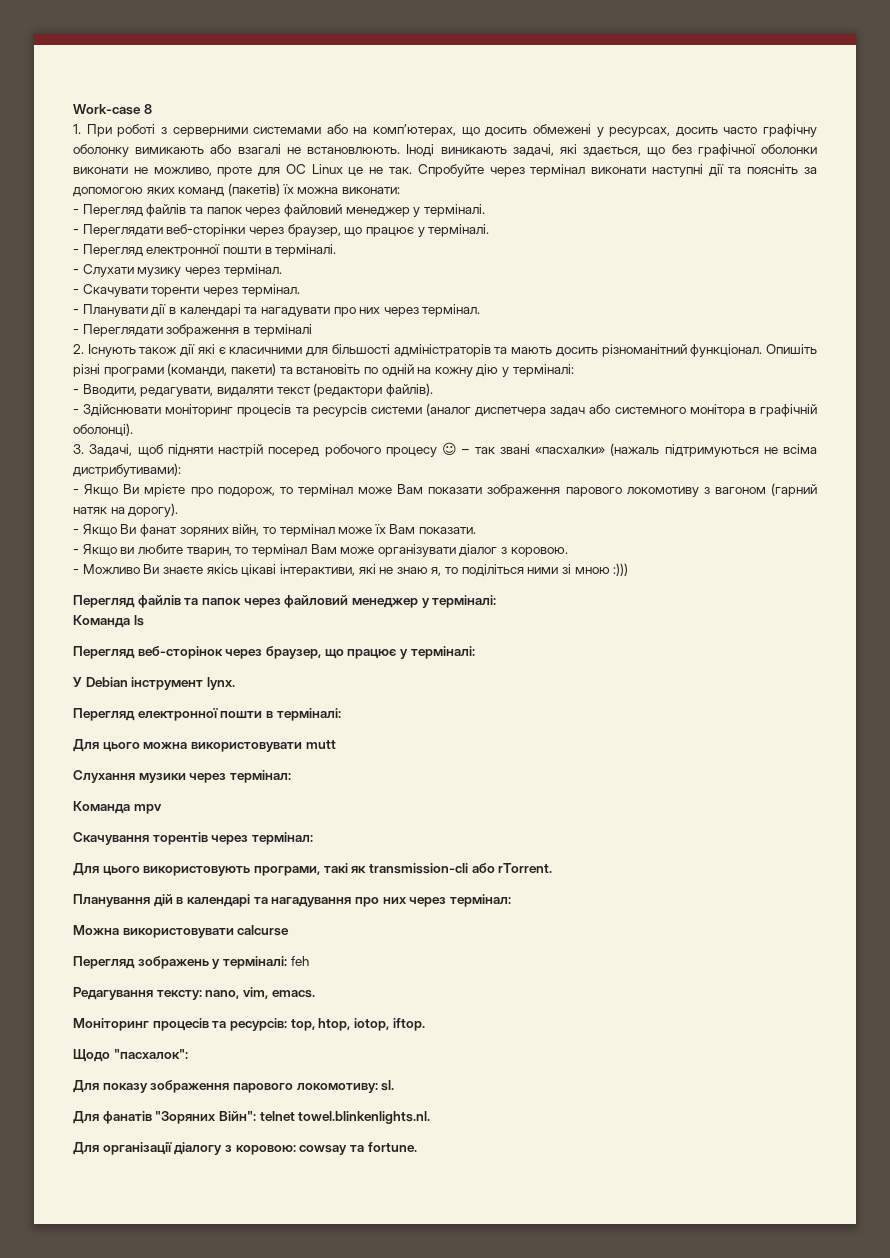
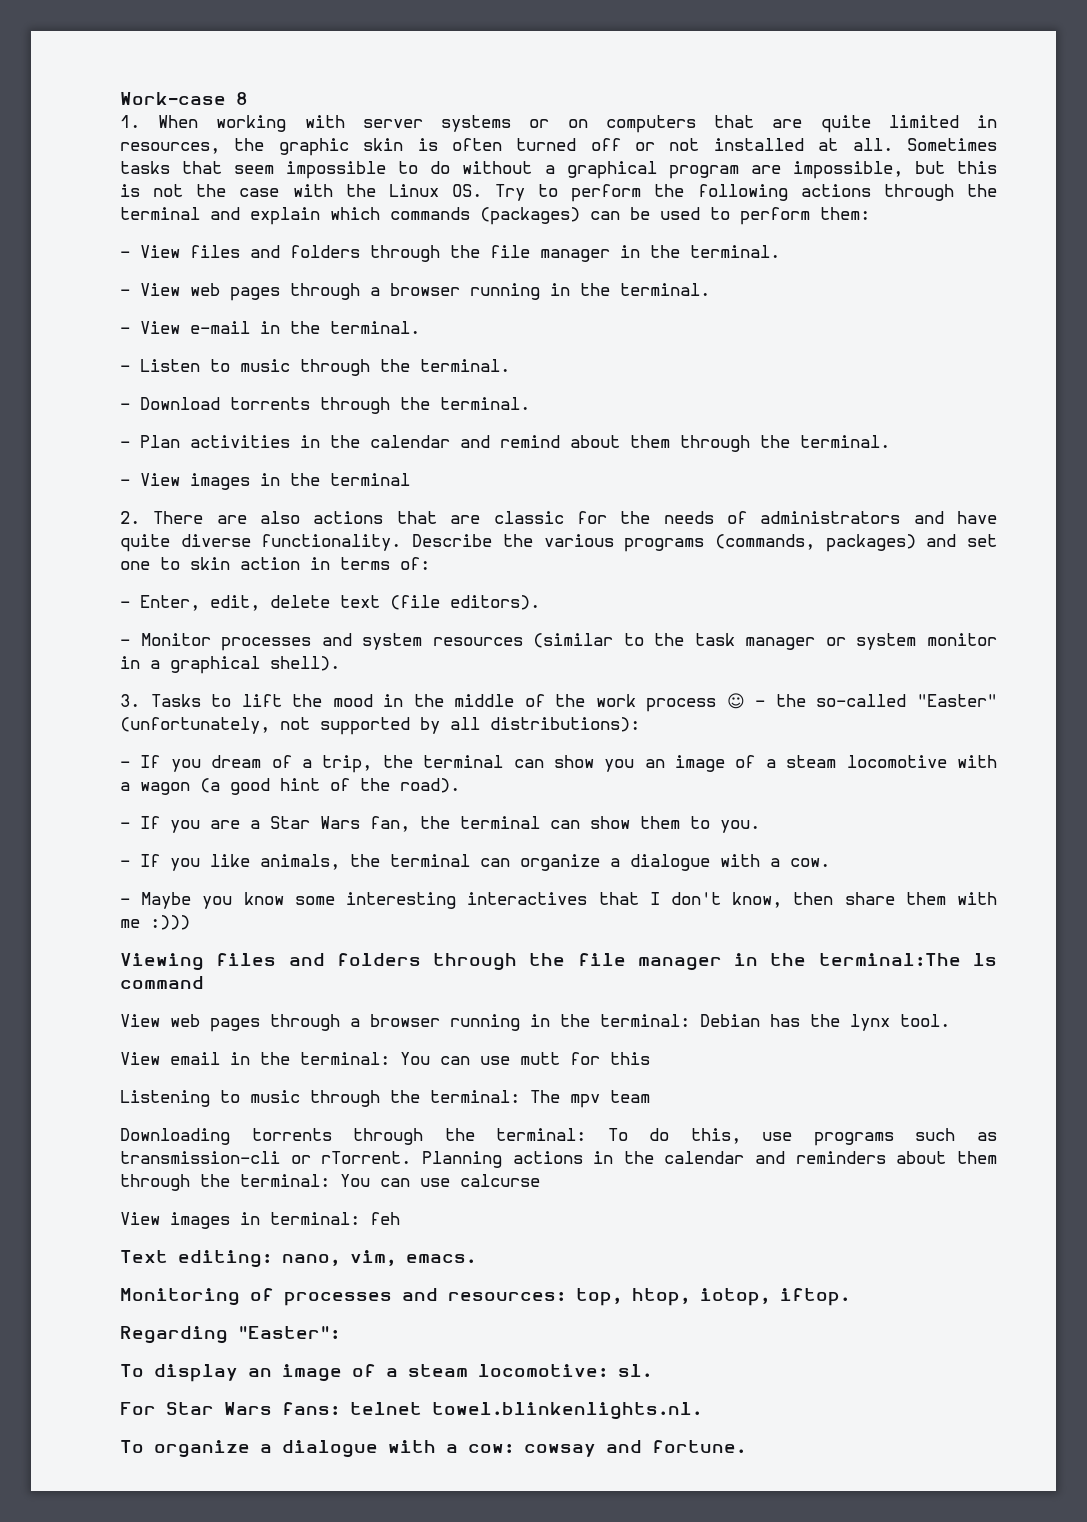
[86,124,817,137] [73,144,817,157] [73,164,818,177] [73,183,400,197] [73,204,485,217] [73,224,490,237] [73,244,337,257] [73,264,282,277] [73,284,300,297] [73,304,481,317] [73,324,312,337] [73,344,818,357] [73,363,574,377] [73,383,433,397] [73,403,817,417] [73,423,133,437] [73,442,817,457] [73,463,181,477] [73,483,817,497] [73,503,179,517] [73,524,477,537] [73,544,568,557] [73,563,629,577] [73,595,497,608] [73,615,144,628] [73,646,475,659] [73,677,235,690] [73,708,341,721] [73,739,336,752] [73,770,291,783] [73,801,162,814] [73,832,313,845] [73,863,553,876] [73,894,511,907] [73,925,290,938] [73,956,287,969] При роботі з серверними системами або на комп’ютерах, що досить обмежені у ресурсах, досить часто графічну оболонку вимикають або взагалі не встановлюють. Іноді виникають задачі, які здається, що без графічної оболонки виконати не можливо, проте для ОС Linux це не так. Спробуйте через термінал виконати наступні дії та поясніть за допомогою яких команд (пакетів) їх можна виконати: // - Перегляд файлів та папок через файловий менеджер у терміналі. // - Переглядати веб-сторінки через браузер, що працює у терміналі. // - Перегляд електронної пошти в терміналі. // - Слухати музику через термінал. // - Скачувати торенти через термінал. // - Планувати дії в календарі та нагадувати про них через термінал. // - Переглядати зображення в терміналі // 2. Існують також дії які є класичними для більшості адміністраторів та мають досить різноманітний функціонал. Опишіть різні програми (команди, пакети) та встановіть по одній на кожну дію у терміналі: // - Вводити, редагувати, видаляти текст (редактори файлів). // - Здійснювати моніторинг процесів та ресурсів системи (аналог диспетчера задач або системного монітора в графічній оболонці). // 3. Задачі, щоб підняти настрій посеред робочого процесу ☺ – так звані «пасхалки» (нажаль підтримуються не всіма дистрибутивами): // - Якщо Ви мрієте про подорож, то термінал може Вам показати зображення парового локомотиву з вагоном (гарний натяк на дорогу). // - Якщо Ви фанат зоряних війн, то термінал може їх Вам показати. // - Якщо ви любите тварин, то термінал Вам може організувати діалог з коровою. // - Можливо Ви знаєте якісь цікаві інтерактиви, які не знаю я, то поділіться ними зі мною :))) // Перегляд файлів та папок через файловий менеджер у терміналі: // Команда ls // Перегляд веб-сторінок через браузер, що працює у терміналі: // У Debian інструмент lynx. // Перегляд електронної пошти в терміналі: // Для цього можна використовувати mutt // Слухання музики через термінал: // Команда mpv // Скачування торентів через термінал: // Для цього використовують програми, такі як transmission-cli або rTorrent. // Планування дій в календарі та нагадування про них через термінал: // Можна використовувати calcurse // Перегляд зображень у терміналі: -> [158,115,998,133] [120,138,997,156] [120,161,998,179] [120,184,997,202] [120,207,870,225] [120,245,780,262] [120,283,710,301] [120,321,420,334] [120,359,510,376] [120,397,530,414] [120,435,890,452] [120,473,410,490] [120,511,997,524] [120,534,998,552] [120,557,430,570] [120,595,540,611] [120,633,998,651] [120,656,340,674] [120,693,997,712] [120,717,640,735] [120,755,998,773] [120,778,460,795] [120,816,760,833] [120,854,830,871] [120,892,997,909] [120,915,190,930] [120,953,997,971] [120,976,204,989] [120,1014,950,1032] [120,1052,650,1065] [120,1090,650,1108] [120,1128,997,1146] [120,1151,997,1168] [120,1174,540,1191] [120,1212,360,1229] When working with server systems or on computers that are quite limited in resources, the graphic skin is often turned off or not installed at all. Sometimes tasks that seem impossible to do without a graphical program are impossible, but this is not the case with the Linux OS. Try to perform the following actions through the terminal and explain which commands (packages) can be used to perform them: // - View files and folders through the file manager in the terminal. // - View web pages through a browser running in the terminal. // - View e-mail in the terminal. // - Listen to music through the terminal. // - Download torrents through the terminal. // - Plan activities in the calendar and remind about them through the terminal. // - View images in the terminal // 2. There are also actions that are classic for the needs of administrators and have quite diverse functionality. Describe the various programs (commands, packages) and set one to skin action in terms of: // - Enter, edit, delete text (file editors). // - Monitor processes and system resources (similar to the task manager or system monitor in a graphical shell). // 3. Tasks to lift the mood in the middle of the work process ☺ - the so-called "Easter" (unfortunately, not supported by all distributions): // - If you dream of a trip, the terminal can show you an image of a steam locomotive with a wagon (a good hint of the road). // - If you are a Star Wars fan, the terminal can show them to you. // - If you like animals, the terminal can organize a dialogue with a cow. // - Maybe you know some interesting interactives that I don't know, then share them with me :))) // Viewing files and folders through the file manager in the terminal:The ls command // View web pages through a browser running in the terminal: Debian has the lynx tool. // View email in the terminal: You can use mutt for this // Listening to music through the terminal: The mpv team // Downloading torrents through the terminal: To do this, use programs such as transmission-cli or rTorrent. Planning actions in the calendar and reminders about them through the terminal: You can use calcurse // View images in terminal:
[73,987,202,1000] Редагування тексту: -> [120,1250,272,1268] Text editing:
[73,1018,287,1031] Моніторинг процесів та ресурсів: -> [120,1288,566,1306] Monitoring of processes and resources:
[73,1049,188,1062] [73,1080,395,1093] [73,1111,431,1124] [73,1142,364,1155] Щодо "пасхалок": // Для показу зображення парового локомотиву: sl. // Для фанатів "Зоряних Війн": telnet towel.blinkenlights.nl. // Для організації діалогу з коровою: cowsay та -> [120,1326,340,1344] [120,1364,652,1382] [120,1402,702,1420] [120,1440,642,1458] Regarding "Easter": // To display an image of a steam locomotive: sl. // For Star Wars fans: telnet towel.blinkenlights.nl. // To organize a dialogue with a cow: cowsay and

